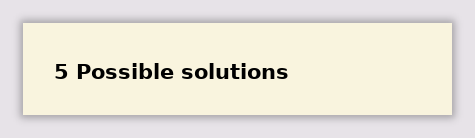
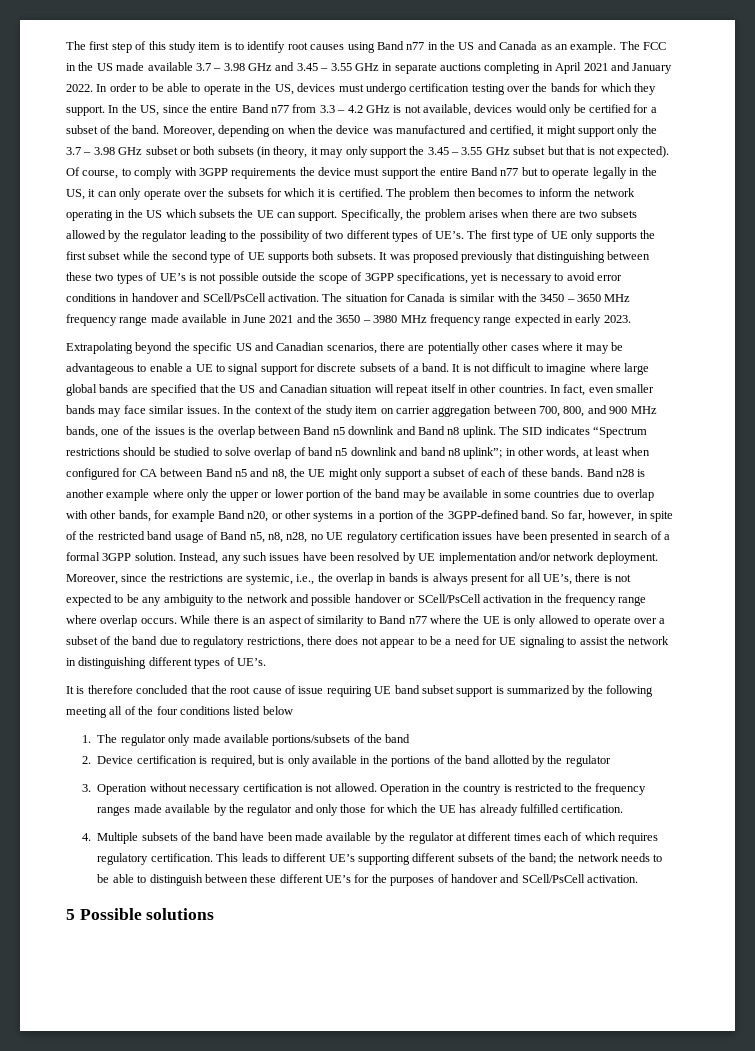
(54, 71) none -> [66,41,666,53] [66,62,673,74] [66,83,656,95] [66,104,657,116] [66,125,657,137] [66,146,669,158] [66,167,657,179] [66,188,635,200] [66,209,637,221] [66,230,655,242] [66,251,651,263] [66,272,623,284] [66,293,631,302] [66,314,631,326] [66,342,623,354] [66,363,649,375] [66,384,655,396] [66,405,657,417] [66,426,648,438] [66,447,650,459] [66,468,646,480] [66,489,654,501] [66,510,673,522] [66,531,670,543] [66,552,658,564] [66,573,632,585] [66,594,647,606] [66,615,666,627] [66,636,670,648] [66,657,266,669] [66,685,654,697] [66,706,293,718] [81,734,411,746] [81,755,611,767] [81,783,647,795] [97,804,624,816] [81,832,659,844] [97,853,663,865] [97,874,639,886] The first step of this study item is to identify root causes using Band n77 in the US and Canada as an example. The FCC in the US made available 3.7 – 3.98 GHz and 3.45 – 3.55 GHz in separate auctions completing in April 2021 and January 2022. In order to be able to operate in the US, devices must undergo certification testing over the bands for which they support. In the US, since the entire Band n77 from 3.3 – 4.2 GHz is not available, devices would only be certified for a subset of the band. Moreover, depending on when the device was manufactured and certified, it might support only the 3.7 – 3.98 GHz subset or both subsets (in theory, it may only support the 3.45 – 3.55 GHz subset but that is not expected). Of course, to comply with 3GPP requirements the device must support the entire Band n77 but to operate legally in the US, it can only operate over the subsets for which it is certified. The problem then becomes to inform the network operating in the US which subsets the UE can support. Specifically, the problem arises when there are two subsets allowed by the regulator leading to the possibility of two different types of UE’s. The first type of UE only supports the first subset while the second type of UE supports both subsets. It was proposed previously that distinguishing between these two types of UE’s is not possible outside the scope of 3GPP specifications, yet is necessary to avoid error conditions in handover and SCell/PsCell activation. The situation for Canada is similar with the 3450 – 3650 MHz frequency range made available in June 2021 and the 3650 – 3980 MHz frequency range expected in early 2023. // Extrapolating beyond the specific US and Canadian scenarios, there are potentially other cases where it may be advantageous to enable a UE to signal support for discrete subsets of a band. It is not difficult to imagine where large global bands are specified that the US and Canadian situation will repeat itself in other countries. In fact, even smaller bands may face similar issues. In the context of the study item on carrier aggregation between 700, 800, and 900 MHz bands, one of the issues is the overlap between Band n5 downlink and Band n8 uplink. The SID indicates “Spectrum restrictions should be studied to solve overlap of band n5 downlink and band n8 uplink”; in other words, at least when configured for CA between Band n5 and n8, the UE might only support a subset of each of these bands. Band n28 is another example where only the upper or lower portion of the band may be available in some countries due to overlap with other bands, for example Band n20, or other systems in a portion of the 3GPP-defined band. So far, however, in spite of the restricted band usage of Band n5, n8, n28, no UE regulatory certification issues have been presented in search of a formal 3GPP solution. Instead, any such issues have been resolved by UE implementation and/or network deployment. Moreover, since the restrictions are systemic, i.e., the overlap in bands is always present for all UE’s, there is not expected to be any ambiguity to the network and possible handover or SCell/PsCell activation in the frequency range where overlap occurs. While there is an aspect of similarity to Band n77 where the UE is only allowed to operate over a subset of the band due to regulatory restrictions, there does not appear to be a need for UE signaling to assist the network in distinguishing different types of UE’s. // It is therefore concluded that the root cause of issue requiring UE band subset support is summarized by the following meeting all of the four conditions listed below // 1. The regulator only made available portions/subsets of the band // 2. Device certification is required, but is only available in the portions of the band allotted by the regulator // 3. Operation without necessary certification is not allowed. Operation in the country is restricted to the frequency ranges made available by the regulator and only those for which the UE has already fulfilled certification. // 4. Multiple subsets of the band have been made available by the regulator at different times each of which requires regulatory certification. This leads to different UE’s supporting different subsets of the band; the network needs to be able to distinguish between these different UE’s for the purposes of handover and SCell/PsCell activation. //

